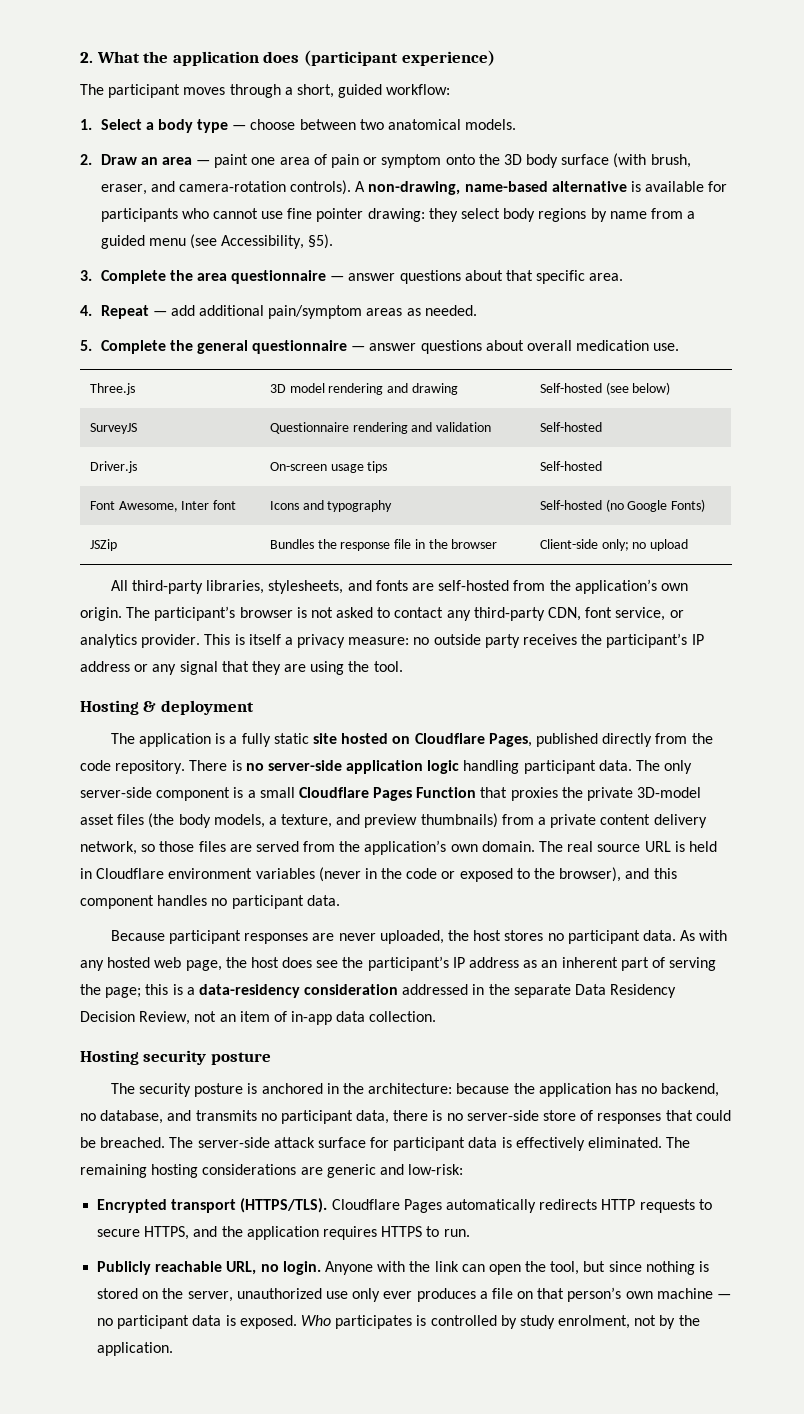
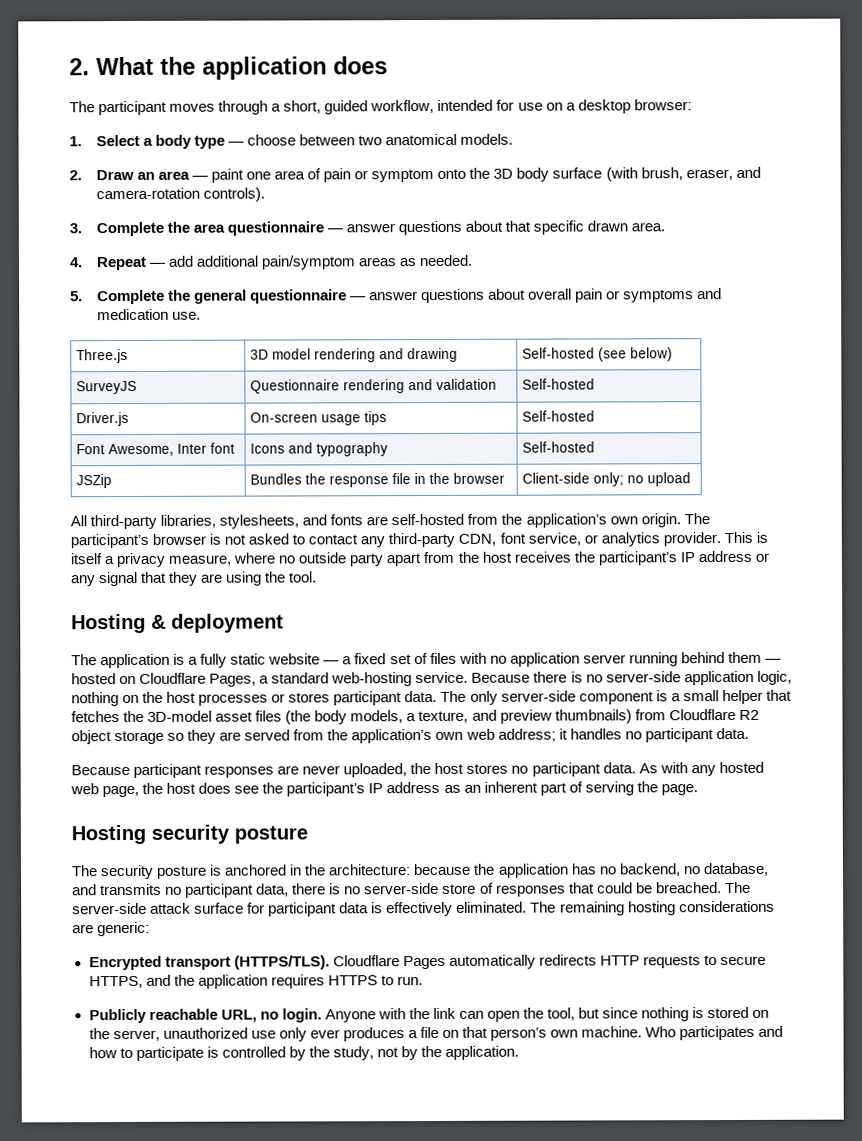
[303,50,495,66] (participant experience) -> (388, 65) none
[386,84,451,95] workflow: -> [370,99,692,114] workflow, intended for use on a desktop browser:
[355,181,728,195] [100,208,696,222] [100,234,334,249] A non-drawing, name-based alternative is available for participants who cannot use fine pointer drawing: they select body regions by name from a guided menu (see Accessibility, §5). -> (265, 194) none
(586, 277) none -> [587,220,629,232] drawn
(573, 345) none -> [575,288,723,303] pain or symptoms and
[605,499,706,512] (no Google Fonts) -> (596, 447) none
[348,637,410,645] measure: -> [168,552,276,566] measure, where
(520, 641) none -> [386,551,512,567] apart from the host
[313,733,713,747] [80,760,520,774] site hosted on Cloudflare Pages, published directly from the code repository. There is no server-side application logic handling -> [268,651,781,667] [71,670,792,687] [71,691,331,707] website — a fixed set of files with no application server running behind them — hosted on Cloudflare Pages, a standard web-hosting service. Because there is no server-side application logic, nothing on the host processes or stores
[298,787,634,801] Cloudflare Pages Function that proxies the private -> [721,689,792,705] [71,710,145,723] helper that fetches the
[538,814,707,828] [80,841,226,855] a private content delivery network, so those files -> [668,708,759,721] [71,729,217,745] Cloudflare R2 object storage so they
[481,841,717,852] [80,867,677,882] [80,895,154,909] domain. The real source URL is held in Cloudflare environment variables (never in the code or exposed to the browser), and this component -> [465,728,568,742] web address; it
[105,984,677,998] [80,1011,437,1025] page; this is a data-residency consideration addressed in the separate Data Residency Decision Review, not an item of in-app data collection. -> [660,784,698,796] page.
[326,1164,464,1178] generic and low-risk: -> [97,921,151,937] generic:
[656,1288,732,1299] [97,1315,413,1329] machine — no participant data is exposed. Who participates -> [581,1025,784,1041] [88,1046,204,1061] machine. Who participates and how to participate
[519,1315,631,1329] study enrolment, -> [308,1046,374,1061] the study,

